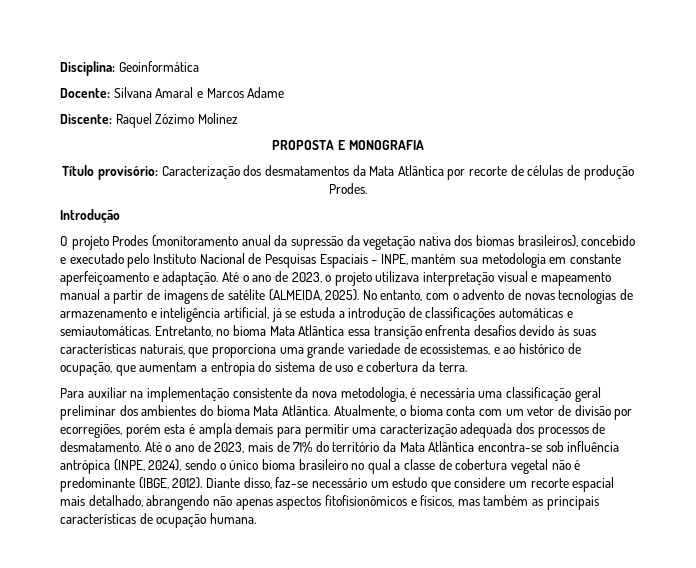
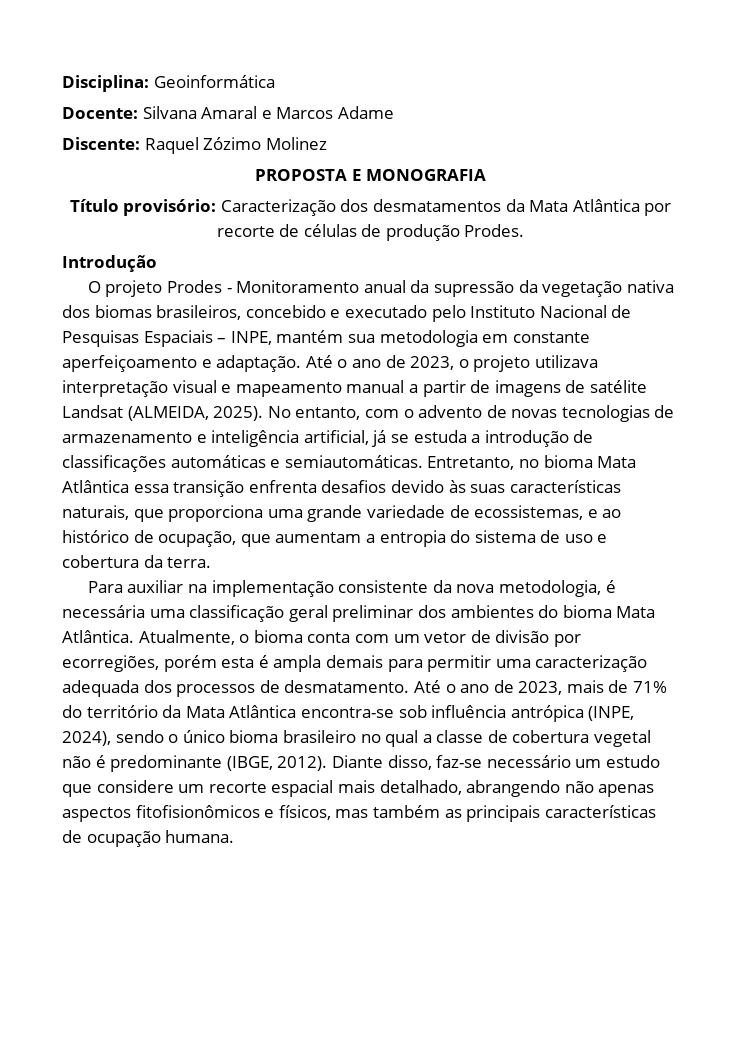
[151,235,238,247] (monitoramento -> [226,280,360,293] - Monitoramento
[517,235,578,247] brasileiros), -> [156,305,242,320] brasileiros,
(265, 294) none -> [62,405,123,418] Landsat

